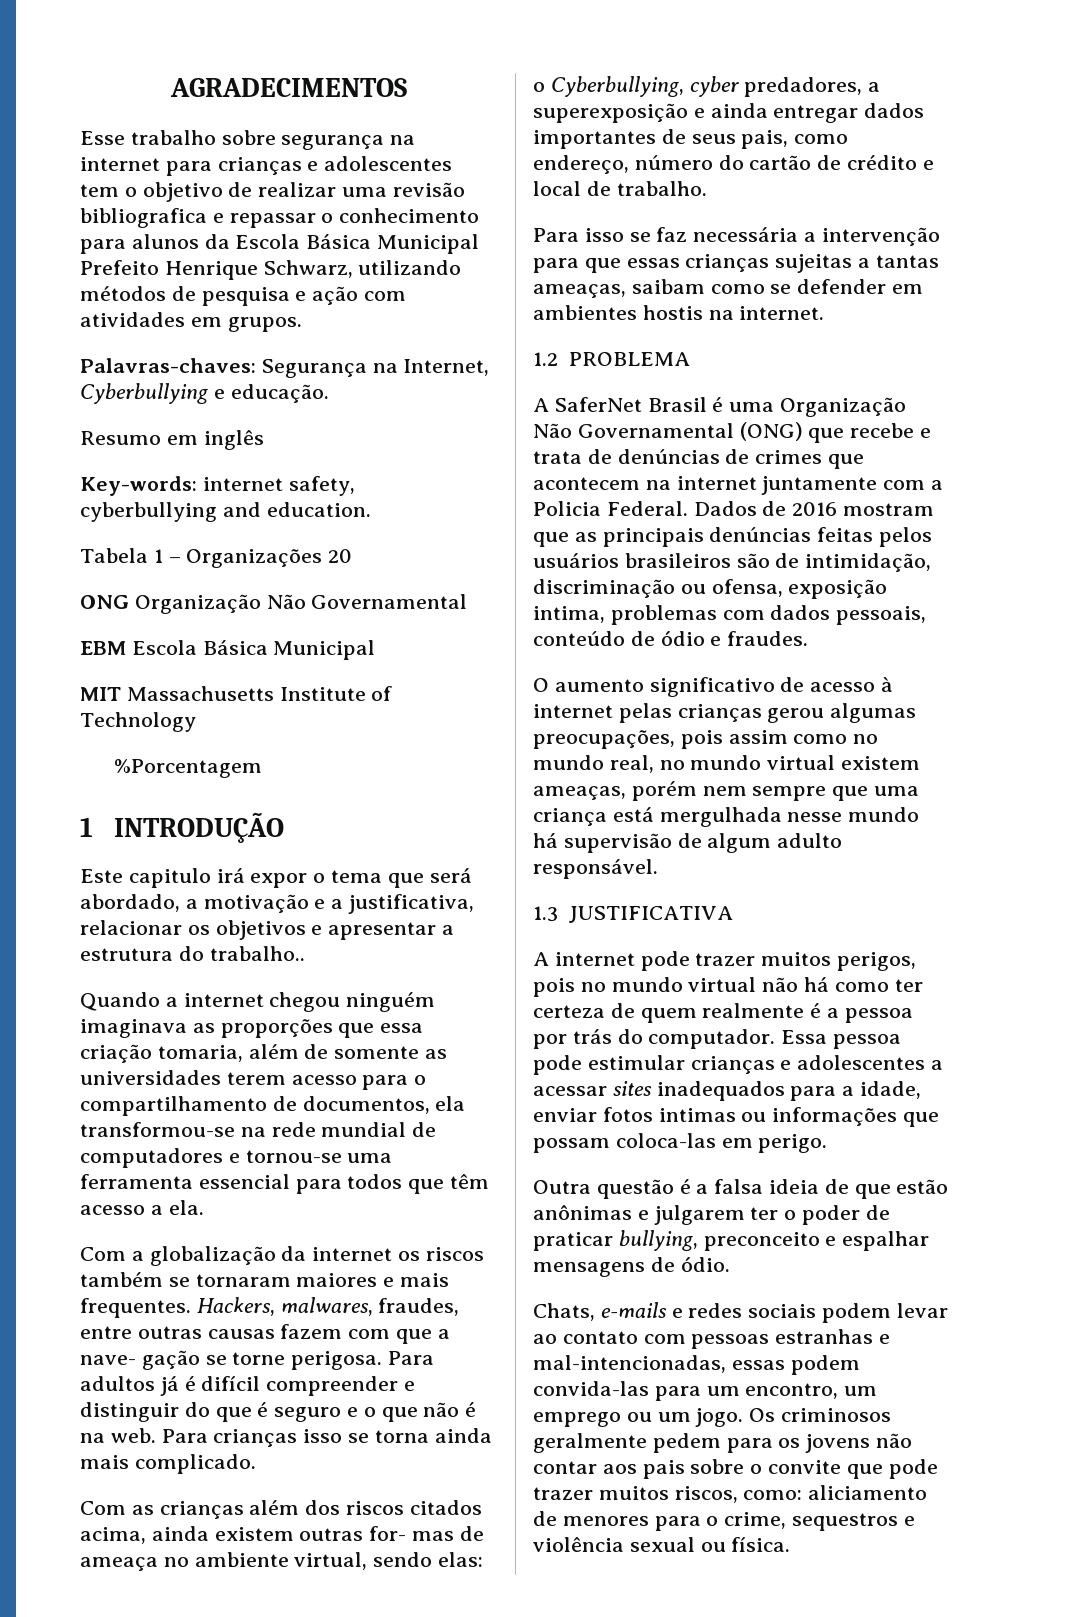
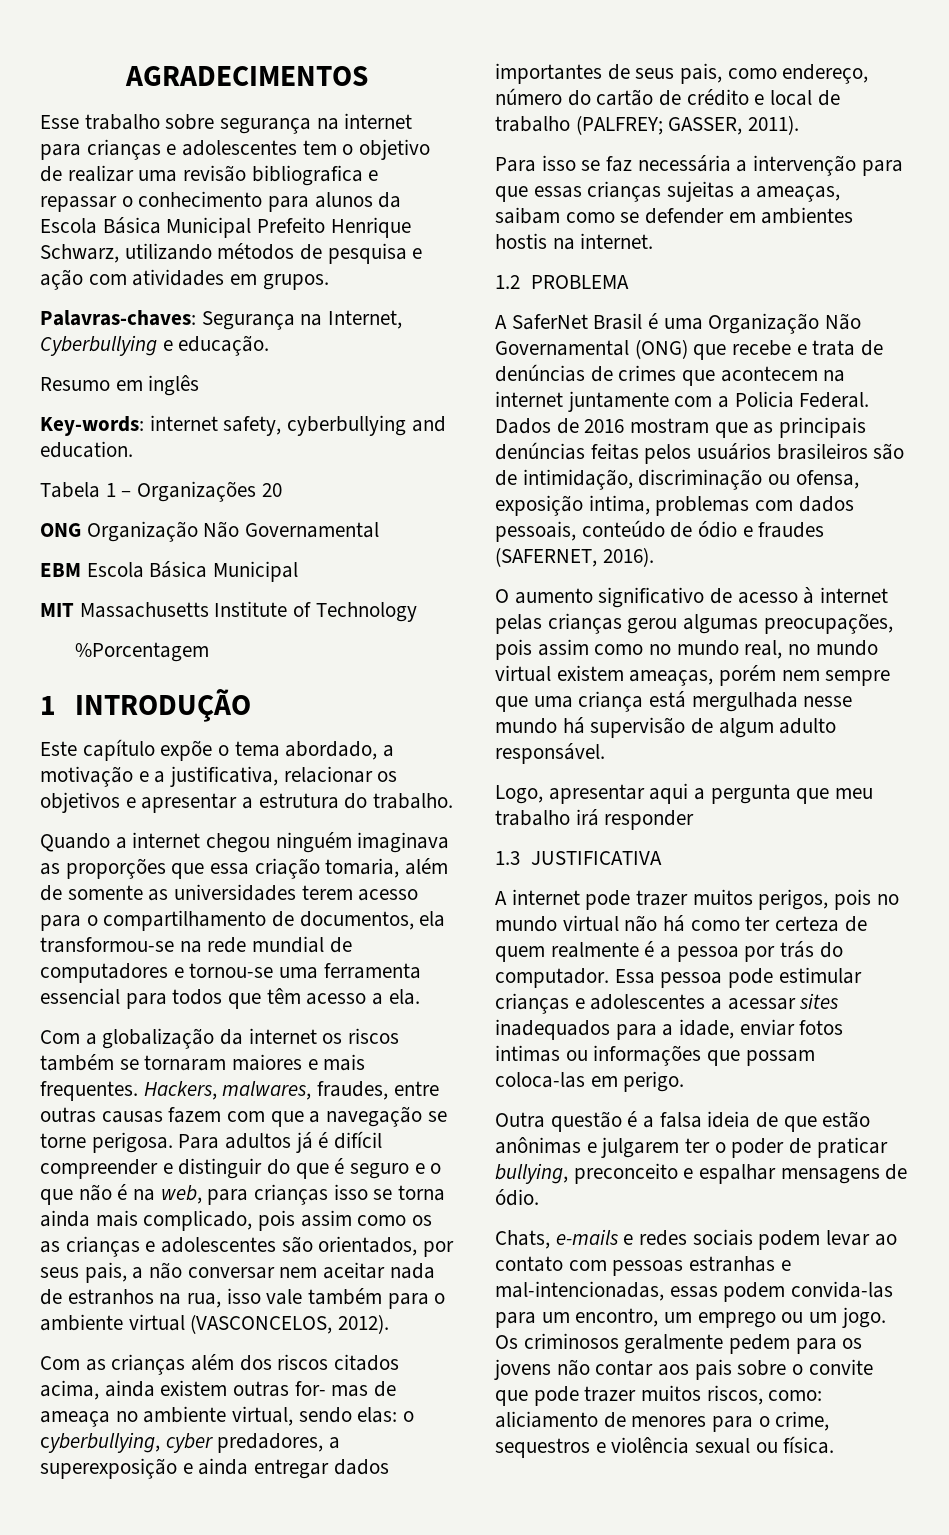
[128,868,472,888] capitulo irá expor o tema que será -> [82,739,280,761] capítulo expõe o tema
[209,946,305,961] trabalho.. -> [373,793,454,809] trabalho.
[80,1350,200,1370] nave- gação -> [326,1106,423,1127] navegação
[110,1428,208,1443] web. Para -> [160,1185,249,1205] web, para
[134,1454,256,1474] complicado. -> [143,1210,433,1231] [40,1236,455,1257] [40,1262,435,1283] [40,1288,446,1309] [40,1314,390,1334] complicado, pois assim como os as crianças e adolescentes são orientados, por seus pais, a não conversar nem aceitar nada de estranhos na rua, isso vale também para o ambiente virtual (VASCONCELOS, 2012).
[550,76,684,97] Cyberbullying, -> [40,1432,160,1453] cyberbullying,
[616,181,707,196] trabalho. -> [495,115,800,135] trabalho (PALFREY; GASSER, 2011).
[875,255,939,268] tantas -> (751, 192) none
[727,631,809,646] fraudes. -> [758,522,825,538] [495,547,654,567] fraudes (SAFERNET, 2016).
(658, 869) none -> [495,783,874,804] [495,809,695,830] // Logo, apresentar aqui a pergunta que meu trabalho irá responder

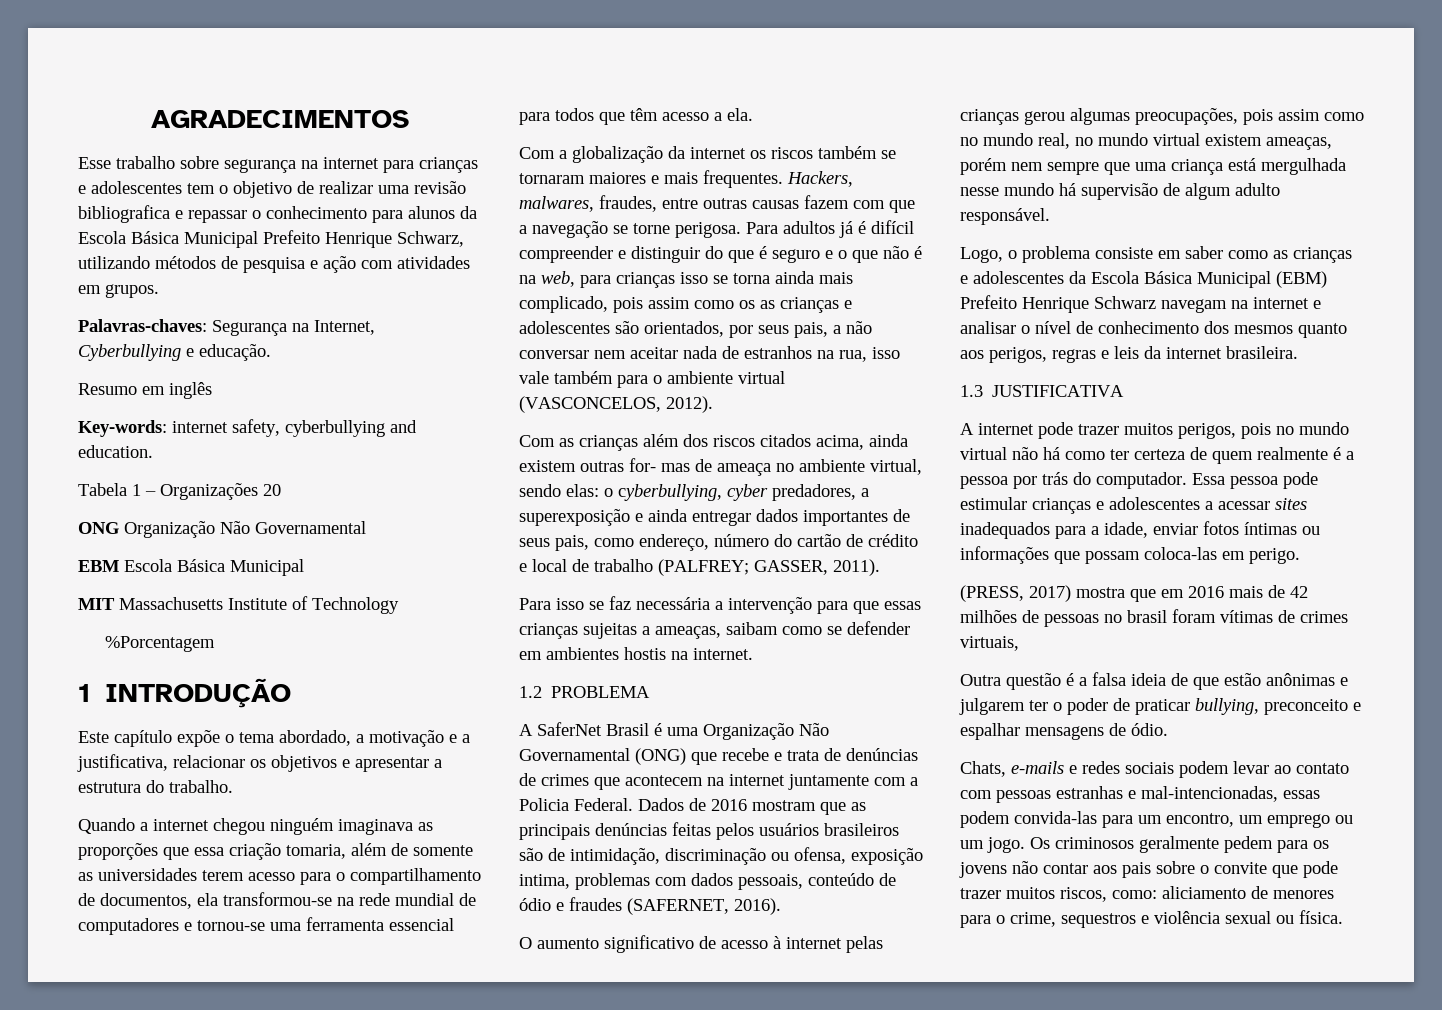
[548,783,874,804] [495,809,695,830] apresentar aqui a pergunta que meu trabalho irá responder -> [1008,246,1352,263] [960,271,1327,288] [960,295,1321,313] [960,321,1347,338] [960,346,1298,363] o problema consiste em saber como as crianças e adolescentes da Escola Básica Municipal (EBM) Prefeito Henrique Schwarz navegam na internet e analisar o nível de conhecimento dos mesmos quanto aos perigos, regras e leis da internet brasileira.
[495,1045,560,1062] intimas -> [1244,522,1297,535] íntimas
(685, 1081) none -> [960,585,1308,602] [960,609,1348,627] [960,636,1019,651] // (PRESS, 2017) mostra que em 2016 mais de 42 milhões de pessoas no brasil foram vítimas de crimes virtuais,

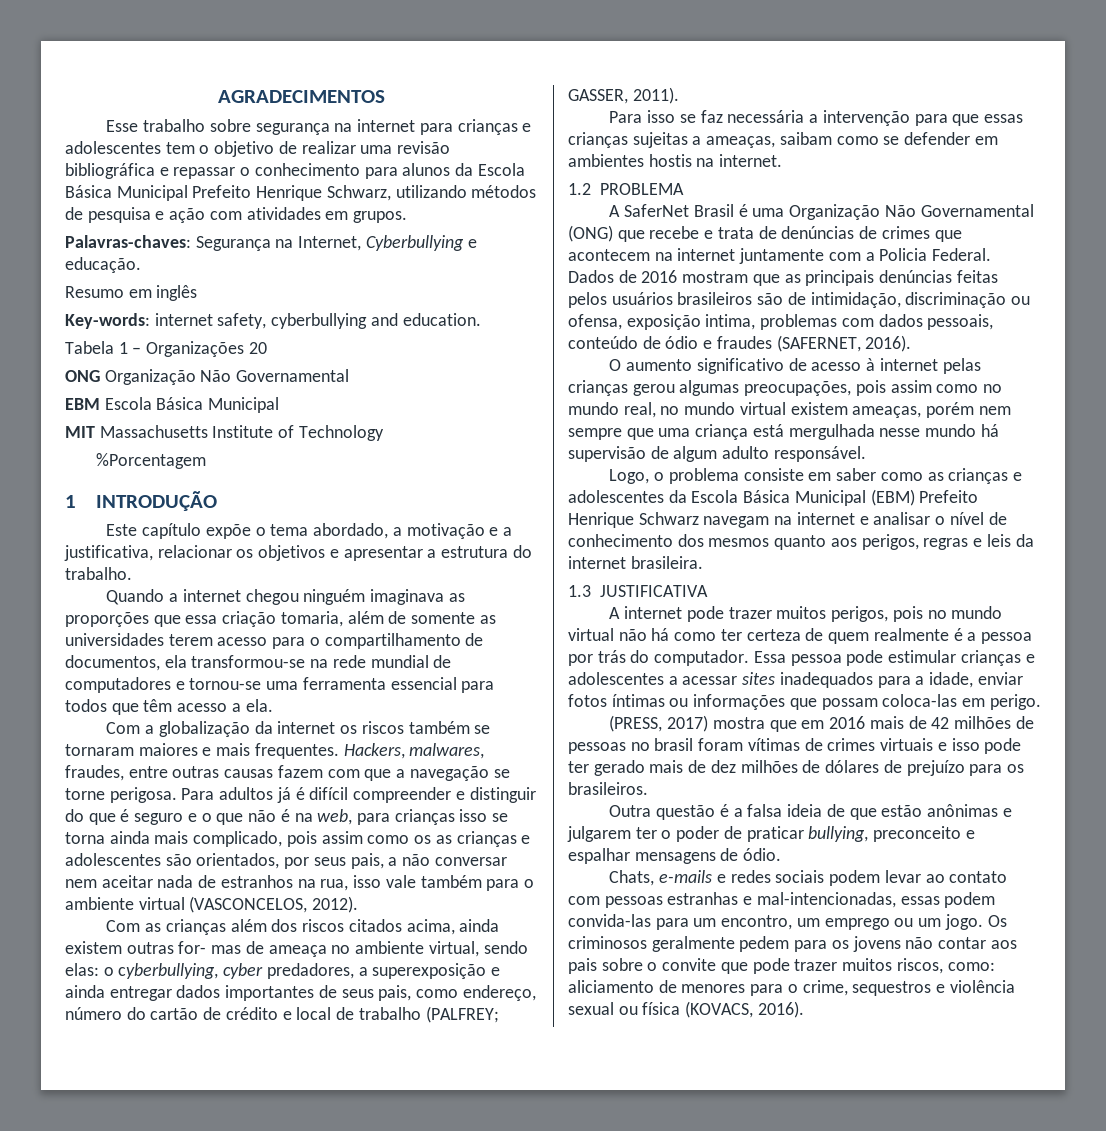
[78,205,170,223] bibliografica -> [65,163,155,179] bibliográfica
[960,636,1019,651] virtuais, -> [880,738,1022,754] [568,760,1024,776] [568,782,648,795] virtuais e isso pode ter gerado mais de dez milhões de dólares de prejuízo para os brasileiros.
[1299,910,1343,924] física. -> [642,1001,804,1018] física (KOVACS, 2016).

